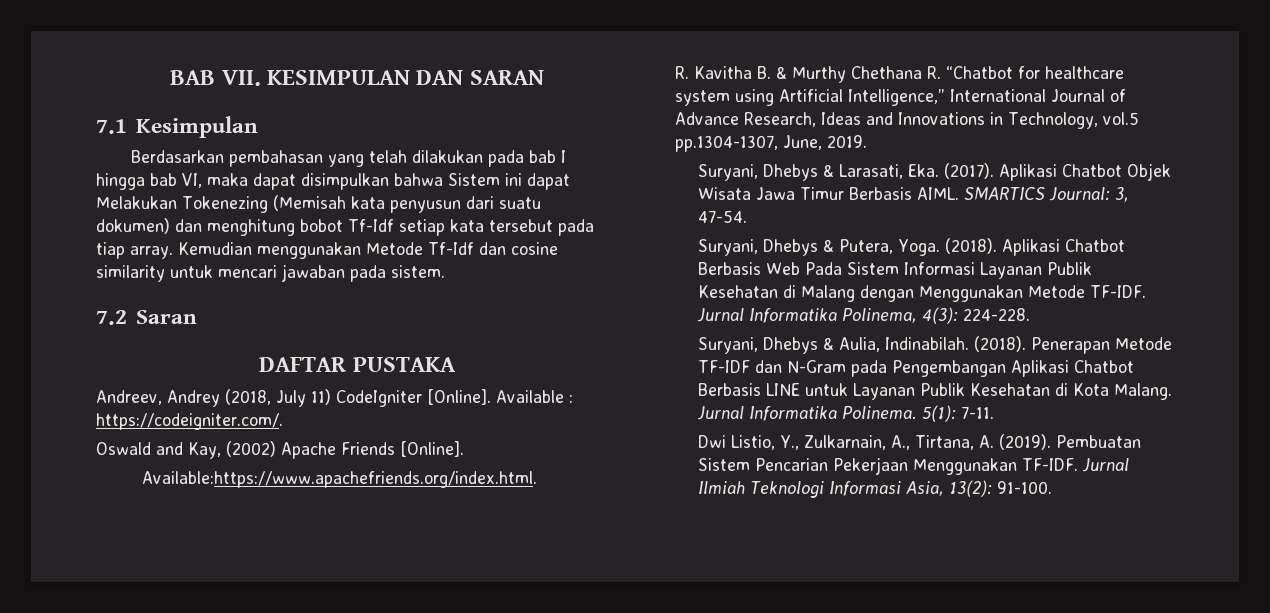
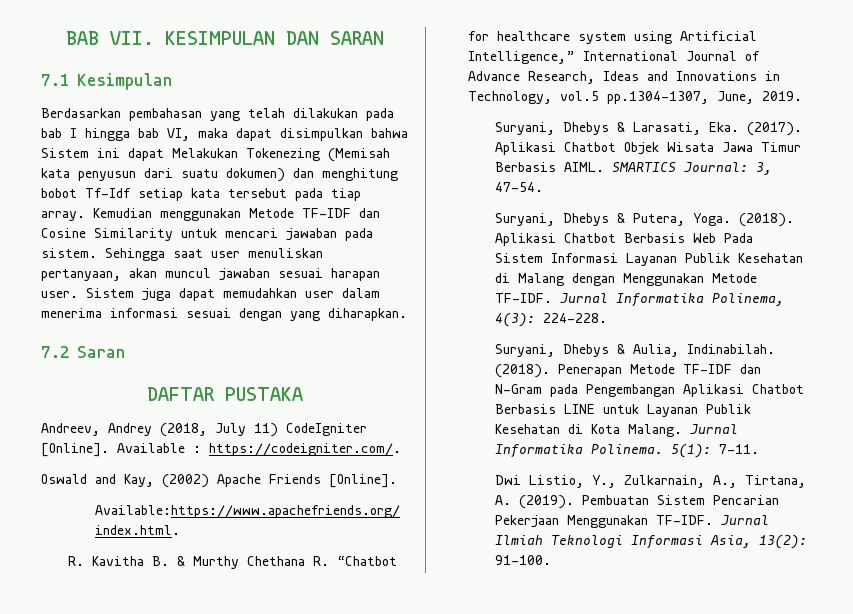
[428,242,558,255] [96,265,165,282] Tf-Idf dan cosine similarity -> [302,208,380,218] [41,228,173,241] TF-IDF dan Cosine Similarity
(445, 271) none -> [105,248,323,261] [41,268,380,281] [41,288,380,301] [41,308,407,321] Sehingga saat user menuliskan pertanyaan, akan muncul jawaban sesuai harapan user. Sistem juga dapat memudahkan user dalam menerima informasi sesuai dengan yang diharapkan.

